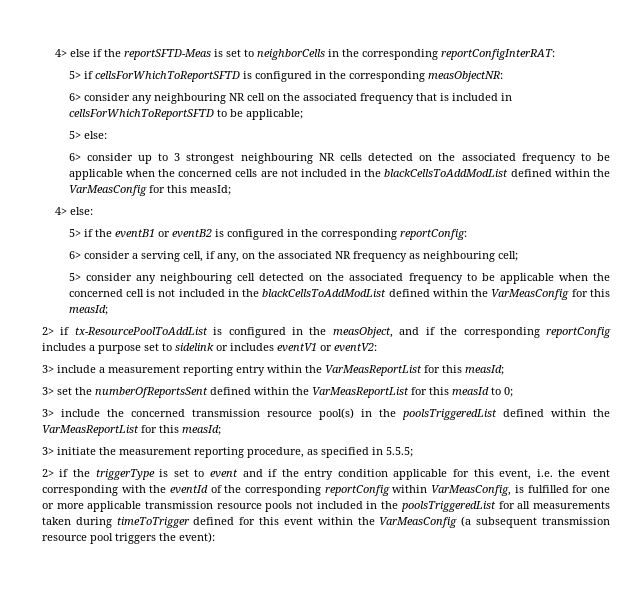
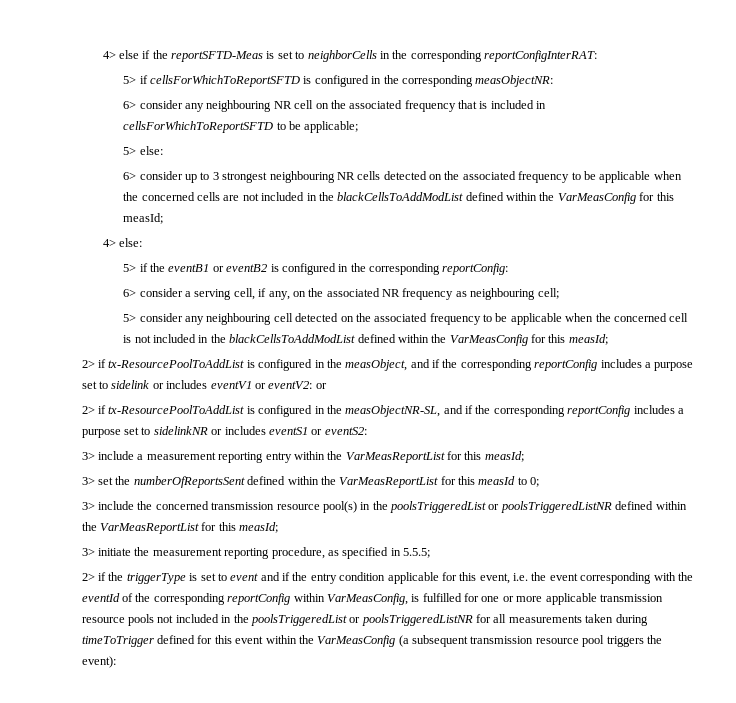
(377, 347) none -> [315,383,327,389] [81,405,684,417] [81,426,367,438] or // 2> if tx-ResourcePoolToAddList is configured in the measObjectNR-SL, and if the corresponding reportConfig includes a purpose set to sidelinkNR or includes eventS1 or eventS2:
(497, 414) none -> [488,501,612,513] or poolsTriggeredListNR
(496, 506) none -> [349,614,473,626] or poolsTriggeredListNR

